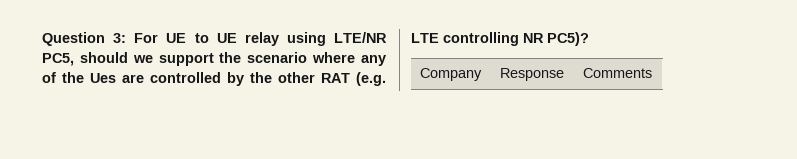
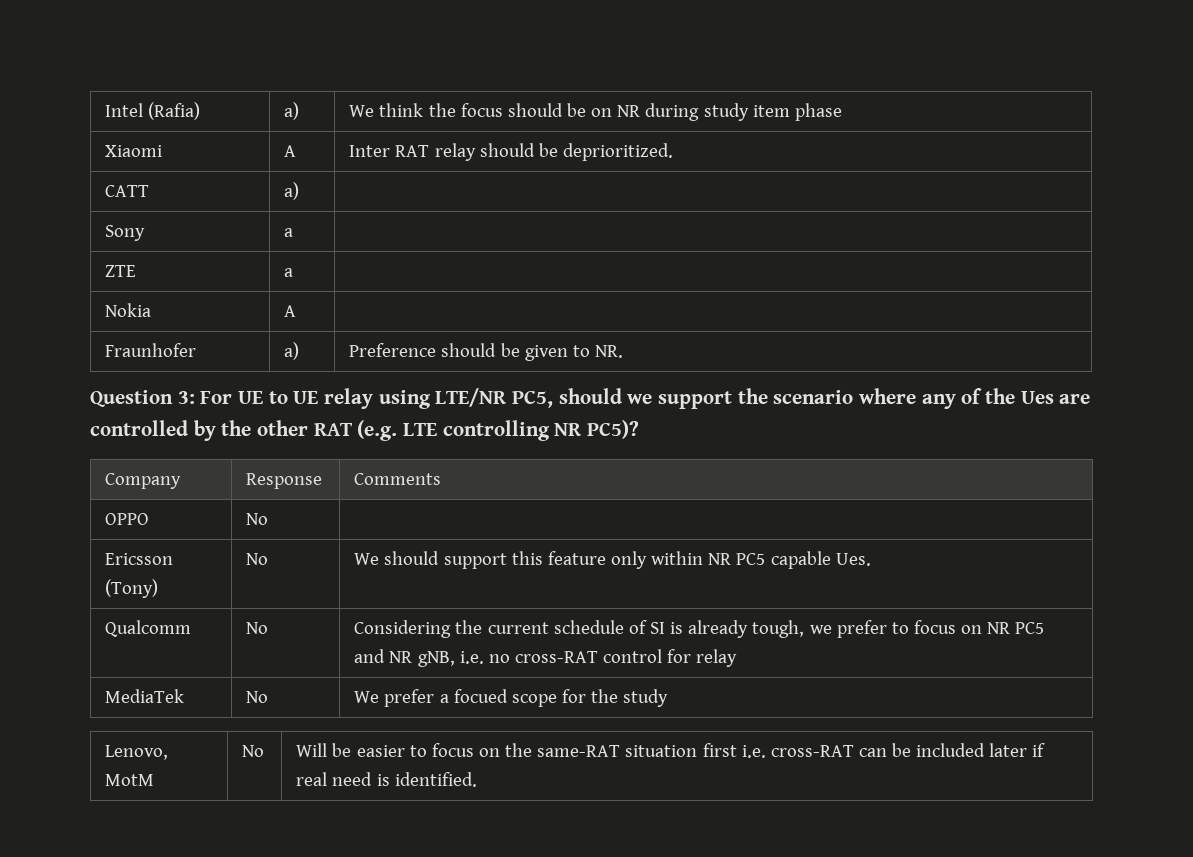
(42, 39) none -> [105,102,201,120] [284,102,300,120] [349,103,842,121] [105,145,163,157] [284,145,297,157] [349,143,673,161] [105,185,150,197] [284,182,300,200] [105,225,146,241] [284,228,294,237] [105,265,137,277] [284,268,294,277] [105,303,152,317] [284,305,297,317] [105,343,197,357] [284,342,300,360] [349,343,623,361] Intel (Rafia) | a) | We think the focus should be on NR during study item phase // Xiaomi | A | Inter RAT relay should be deprioritized. // CATT | a) | // Sony | a | // ZTE | a | // Nokia | A | // Fraunhofer | a) | Preference should be given to NR. //
(653, 73) none -> [105,513,150,525] [246,513,269,525] [105,553,174,565] [105,579,159,598] [246,553,269,565] [354,551,871,569] [105,620,192,637] [246,622,269,634] [354,620,1045,638] [354,649,738,667] [105,689,185,703] [246,691,269,703] [354,689,669,707] [105,745,169,760] [105,774,155,786] [242,745,265,757] [296,743,1046,758] [296,772,477,787] // OPPO | No | // Ericsson (Tony) | No | We should support this feature only within NR PC5 capable Ues. // Qualcomm | No | Considering the current schedule of SI is already tough, we prefer to focus on NR PC5 and NR gNB, i.e. no cross-RAT control for relay // MediaTek | No | We prefer a focued scope for the study // Lenovo, MotM | No | Will be easier to focus on the same-RAT situation first i.e. cross-RAT can be included later if real need is identified.

